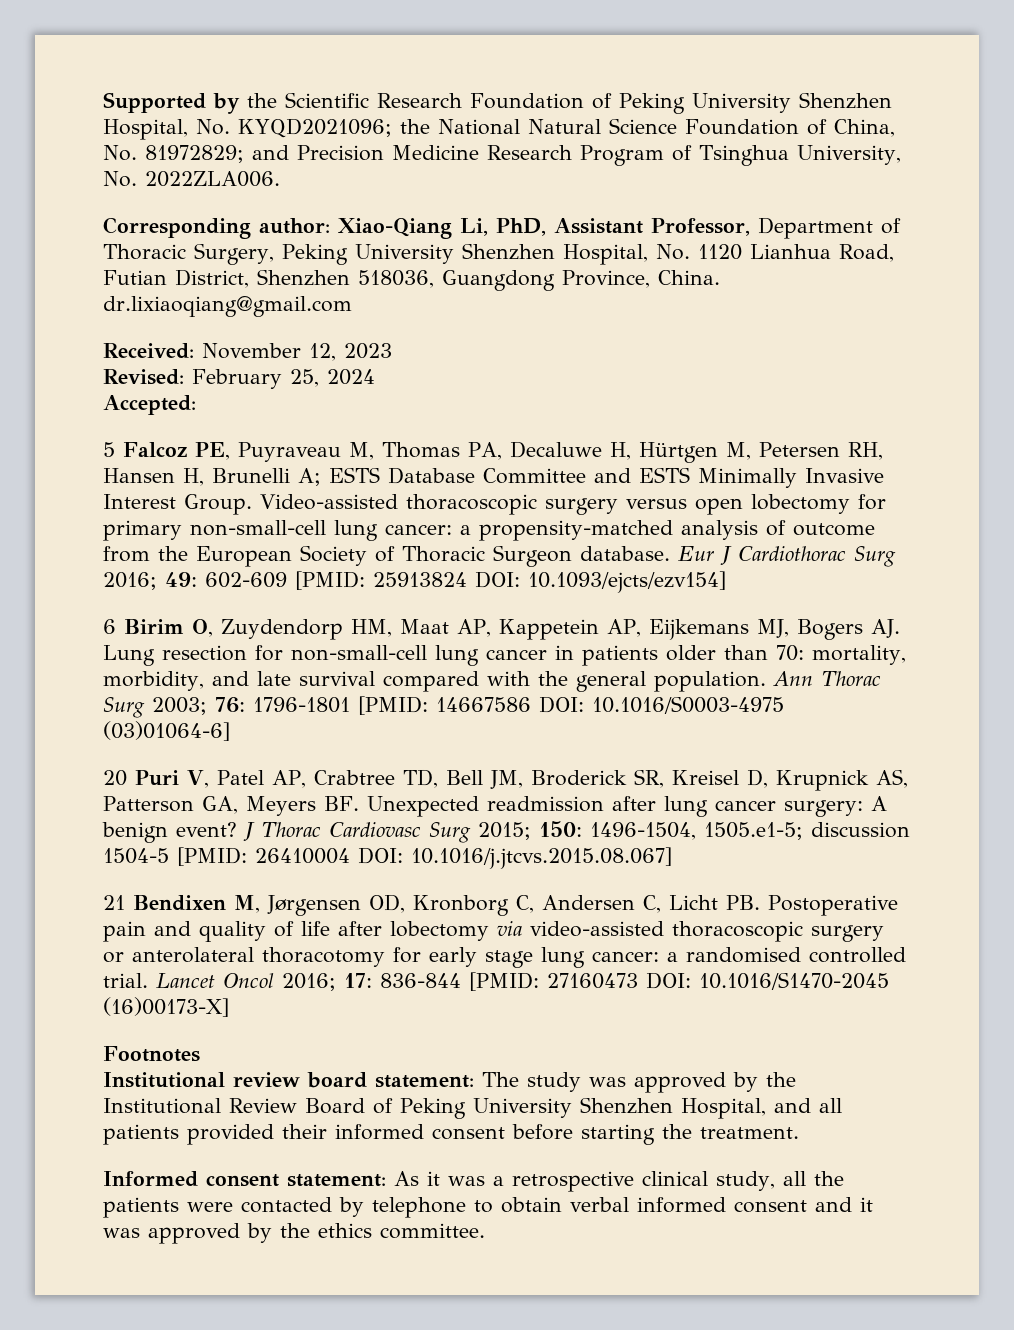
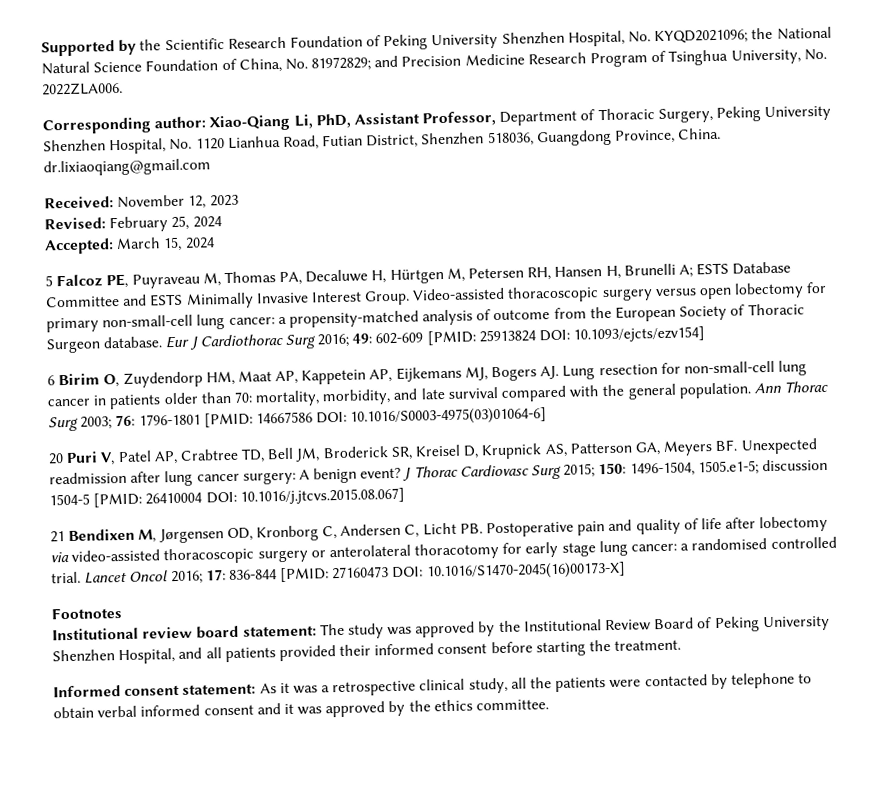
(196, 405) none -> [116,236,215,252] March 15, 2024
[592,696,784,714] [103,721,230,741] 10.1016/S0003-4975 (03)01064-6] -> [350,407,548,426] 10.1016/S0003-4975(03)01064-6]
[699,972,889,990] [103,997,229,1017] 10.1016/S1470-2045 (16)00173-X] -> [426,561,626,581] 10.1016/S1470-2045(16)00173-X]

